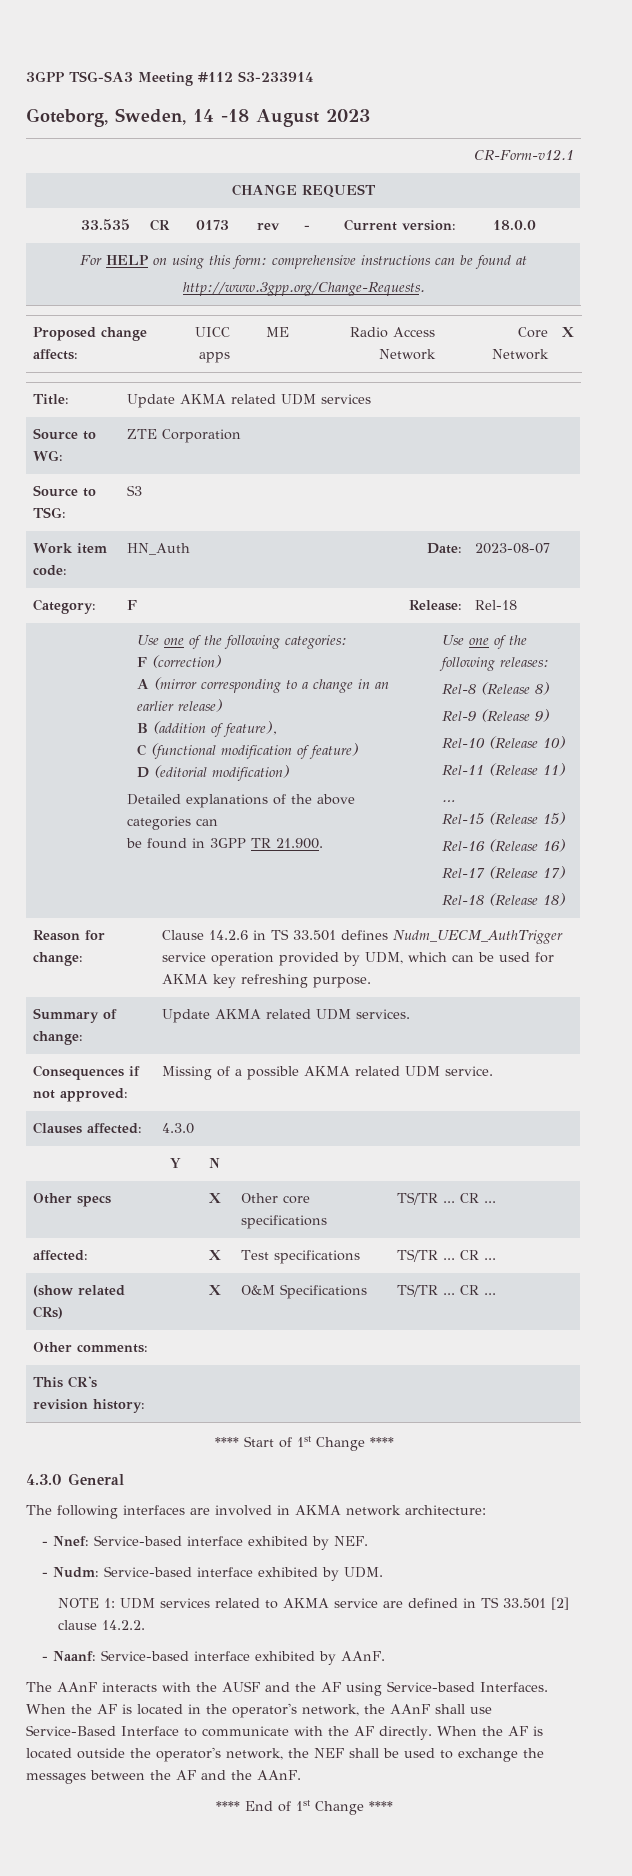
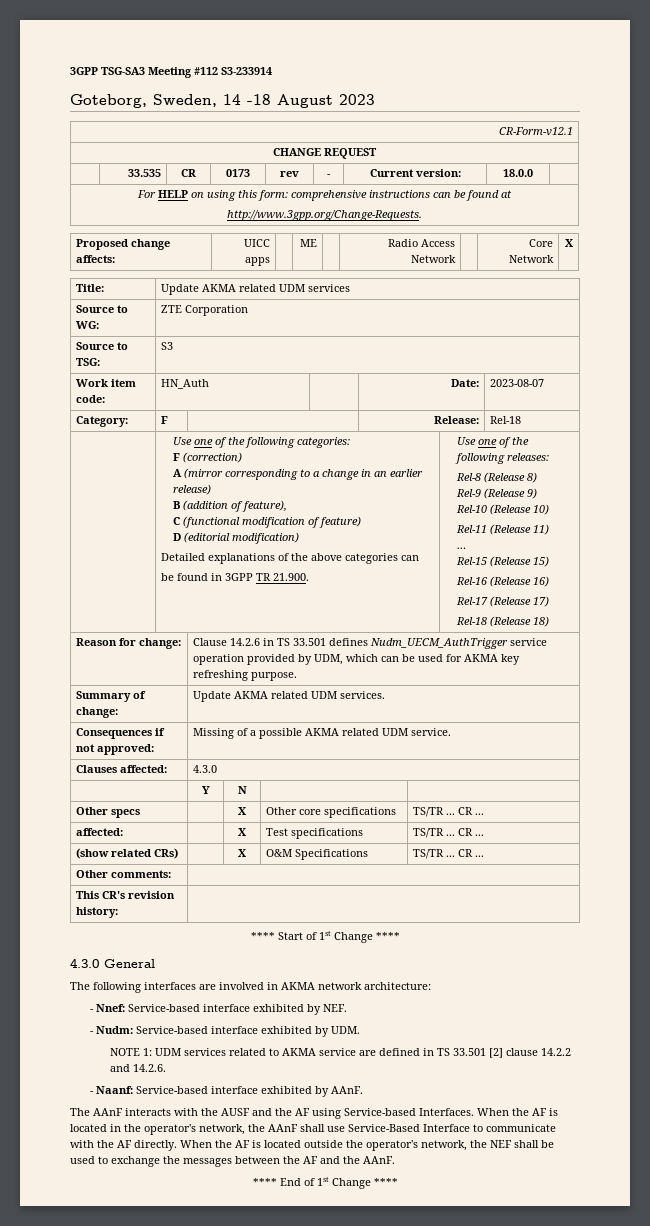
[102,1620,146,1630] 14.2.2. -> [541,1048,572,1056] [110,1064,167,1072] 14.2.2 and 14.2.6.

